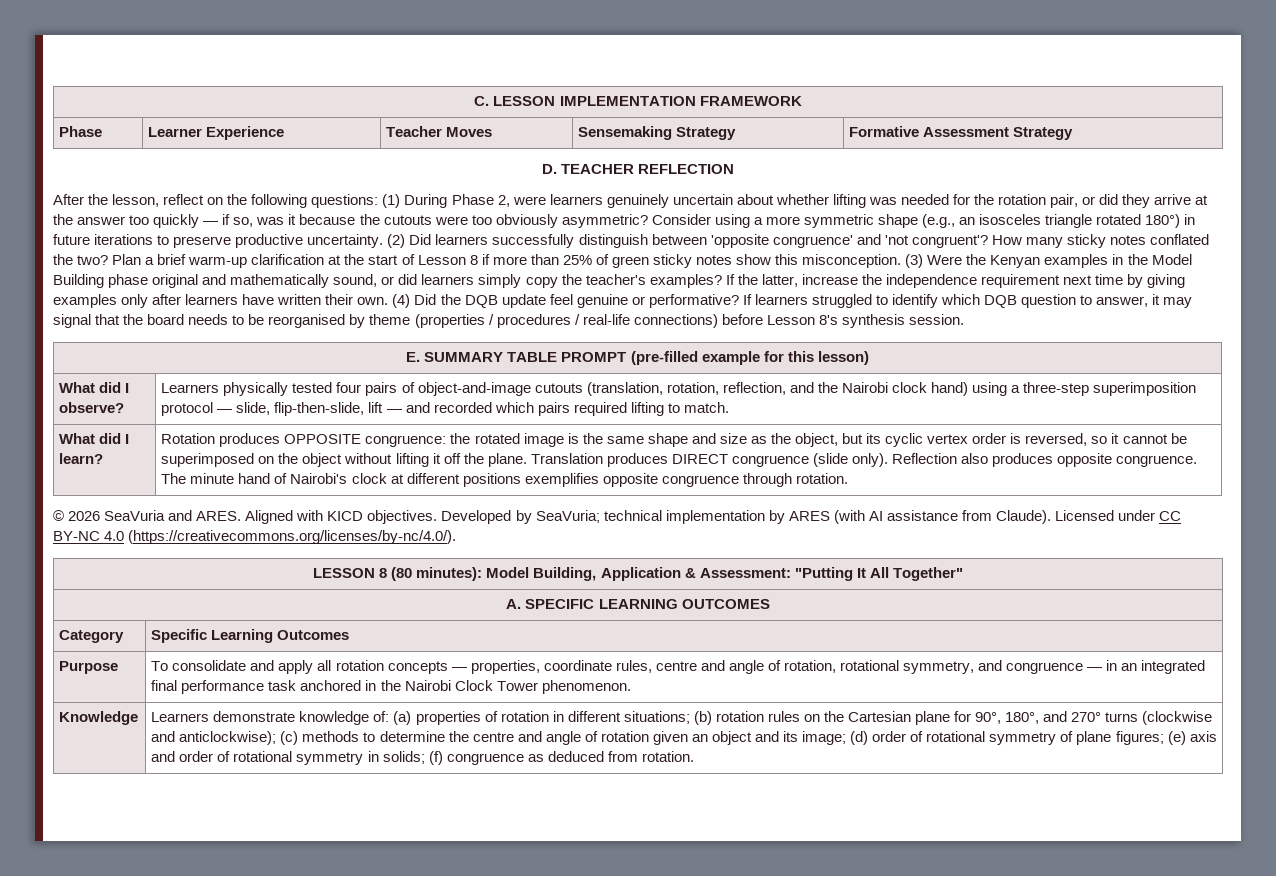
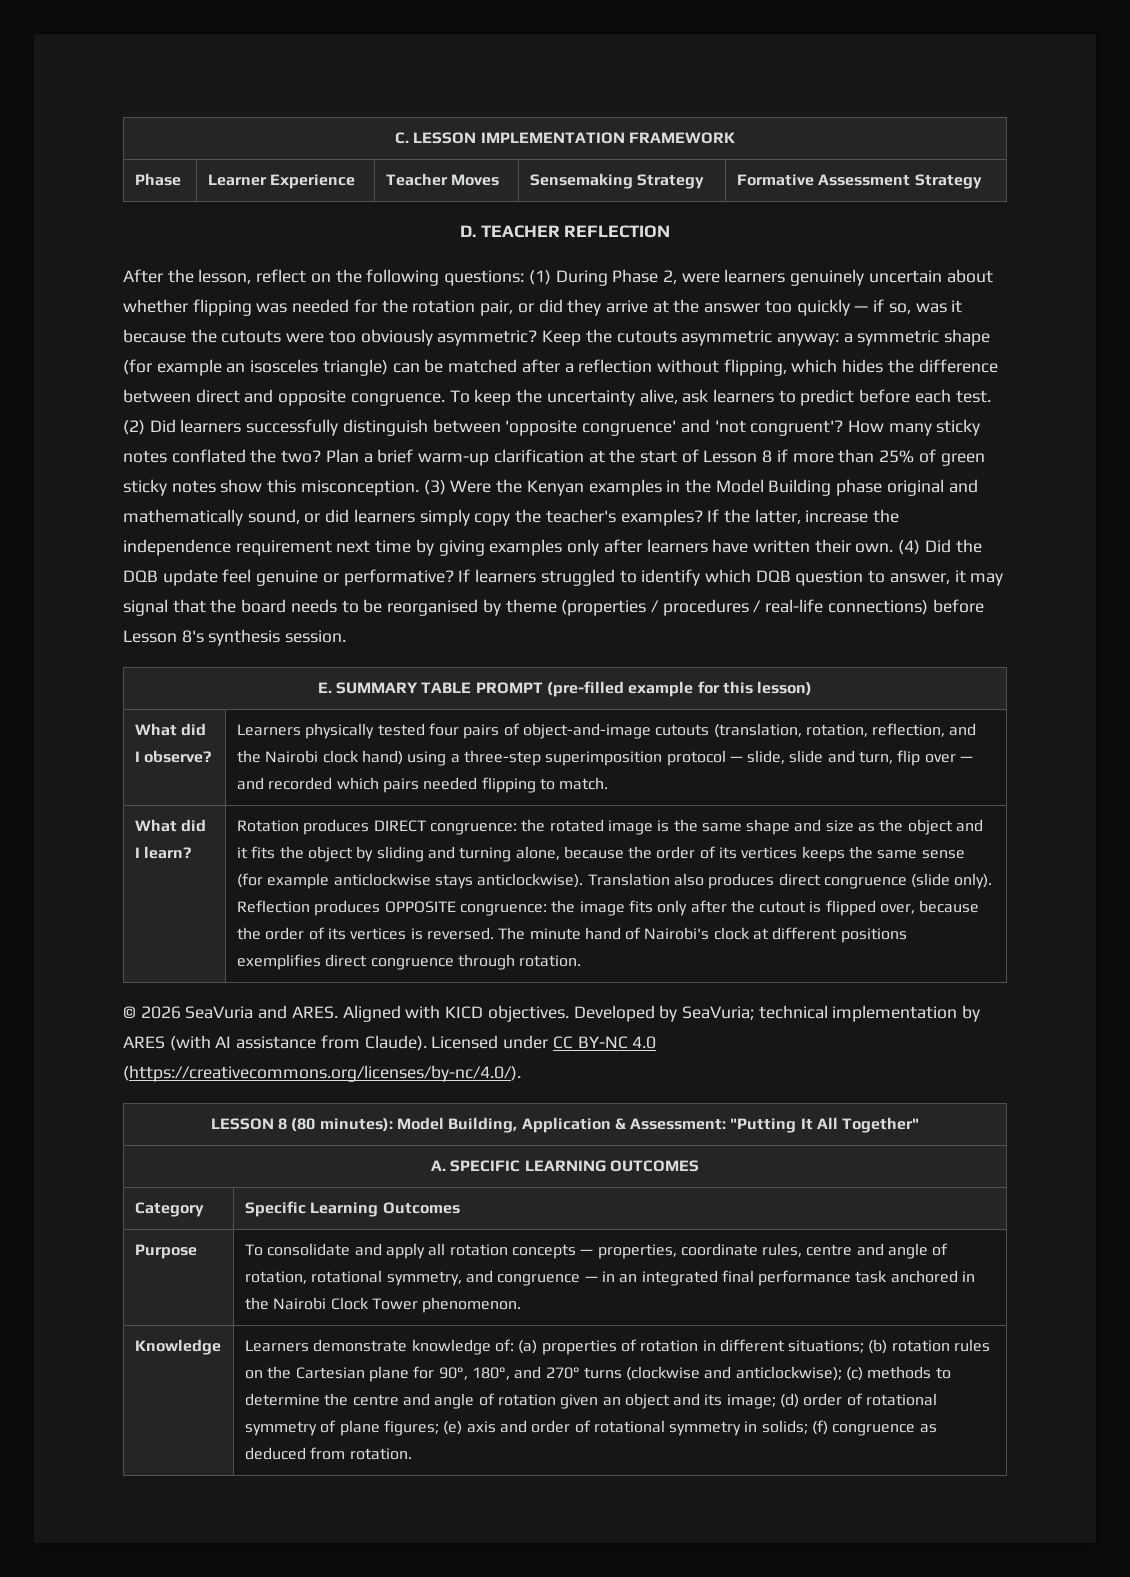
[832,194,866,208] lifting -> [192,299,252,316] flipping
[651,214,1196,228] [53,234,384,248] Consider using a more symmetric shape (e.g., an isosceles triangle rotated 180°) in future iterations to preserve productive uncertainty. -> [542,329,991,346] [123,359,998,376] [123,389,991,406] Keep the cutouts asymmetric anyway: a symmetric shape (for example an isosceles triangle) can be matched after a reflection without flipping, which hides the difference between direct and opposite congruence. To keep the uncertainty alive, ask learners to predict before each test.
[274,402,384,416] flip-then-slide, lift -> [789,750,956,766] slide and turn, flip over
[573,402,664,416] required lifting -> [423,777,536,793] needed flipping
[284,434,362,444] OPPOSITE -> [373,820,426,832] DIRECT
[795,433,1187,447] [161,453,1198,467] object, but its cyclic vertex order is reversed, so it cannot be superimposed on the object without lifting it off the plane. Translation produces DIRECT congruence (slide only). Reflection also produces opposite congruence. -> [907,819,984,835] [236,846,965,862] [236,873,993,889] [236,900,980,916] [236,927,494,940] object and it fits the object by sliding and turning alone, because the order of its vertices keeps the same sense (for example anticlockwise stays anticlockwise). Translation also produces direct congruence (slide only). Reflection produces OPPOSITE congruence: the image fits only after the cutout is flipped over, because the order of its vertices is reversed.
[602,473,658,487] opposite -> [325,954,368,967] direct

